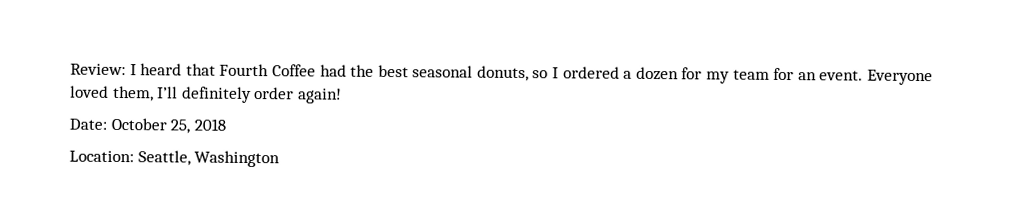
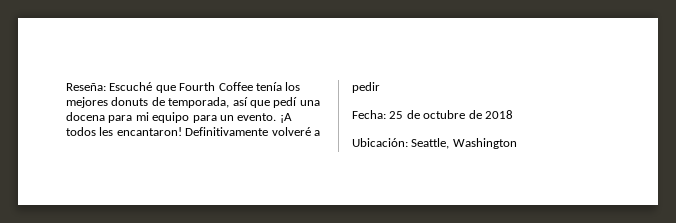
[70,63,933,86] [70,85,342,104] [69,117,191,134] Review: I heard that Fourth Coffee had the best seasonal donuts, so I ordered a dozen for my team for an event. Everyone loved them, I’ll definitely order again! // Date: October 25, -> [66,82,301,93] [66,97,320,108] [66,112,292,123] [66,127,320,136] [352,82,380,93] [352,110,482,119] Reseña: Escuché que Fourth Coffee tenía los mejores donuts de temporada, así que pedí una docena para mi equipo para un evento. ¡A todos les encantaron! Definitivamente volveré a pedir // Fecha: 25 de octubre de
[69,150,134,163] Location: -> [352,138,408,147] Ubicación:

